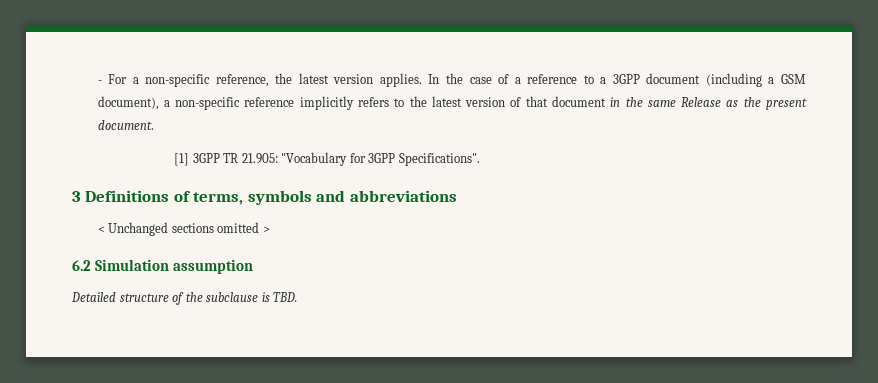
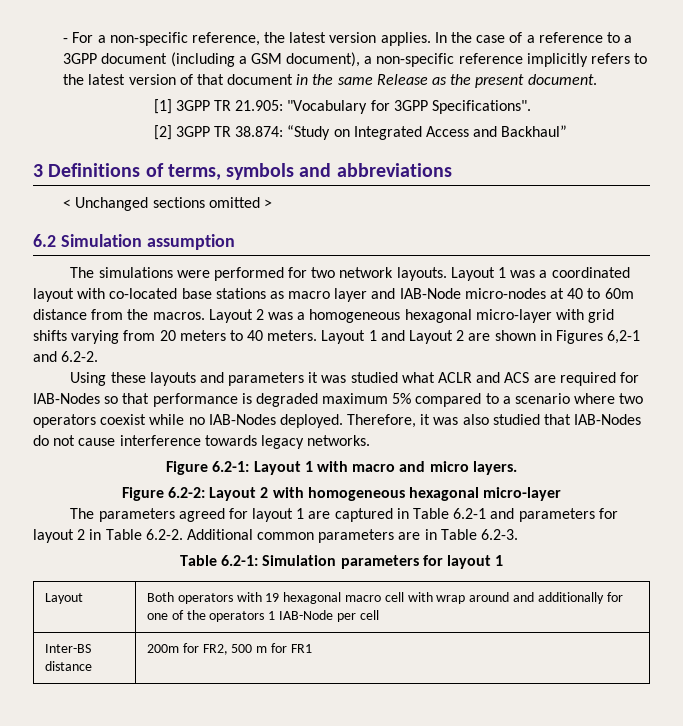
(480, 159) none -> [153,125,568,140] // [2] 3GPP TR 38.874: “Study on Integrated Access and Backhaul”
[71,292,298,305] Detailed structure of the subclause is TBD. -> [70,267,630,281] [33,288,634,302] [33,309,615,323] [33,330,641,344] [33,351,99,362] [70,372,639,386] [33,393,644,407] [33,414,642,428] [33,435,371,449] [166,461,517,475] [121,487,562,501] [70,508,618,522] [33,529,519,543] [179,555,504,569] [45,593,84,604] [147,592,623,604] [147,610,379,622] [45,644,92,653] [45,661,93,671] [147,643,312,655] The simulations were performed for two network layouts. Layout 1 was a coordinated layout with co-located base stations as macro layer and IAB-Node micro-nodes at 40 to 60m distance from the macros. Layout 2 was a homogeneous hexagonal micro-layer with grid shifts varying from 20 meters to 40 meters. Layout 1 and Layout 2 are shown in Figures 6,2-1 and 6.2-2. // Using these layouts and parameters it was studied what ACLR and ACS are required for IAB-Nodes so that performance is degraded maximum 5% compared to a scenario where two operators coexist while no IAB-Nodes deployed. Therefore, it was also studied that IAB-Nodes do not cause interference towards legacy networks. // Figure 6.2-1: Layout 1 with macro and micro layers. // Figure 6.2-2: Layout 2 with homogeneous hexagonal micro-layer // The parameters agreed for layout 1 are captured in Table 6.2-1 and parameters for layout 2 in Table 6.2-2. Additional common parameters are in Table 6.2-3. // Table 6.2-1: Simulation parameters for layout 1 // Layout | Both operators with 19 hexagonal macro cell with wrap around and additionally for one of the operators 1 IAB-Node per cell // Inter-BS distance | 200m for FR2, 500 m for FR1

